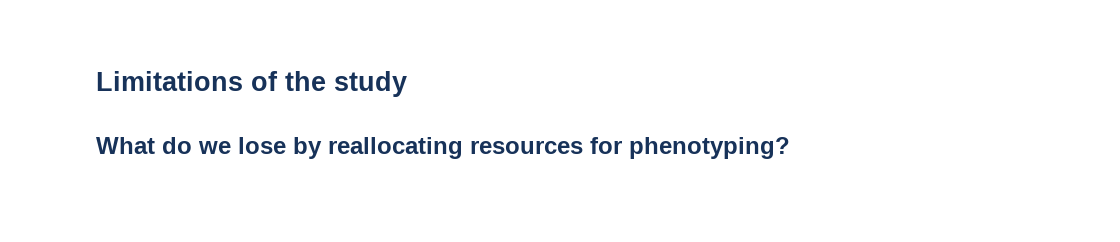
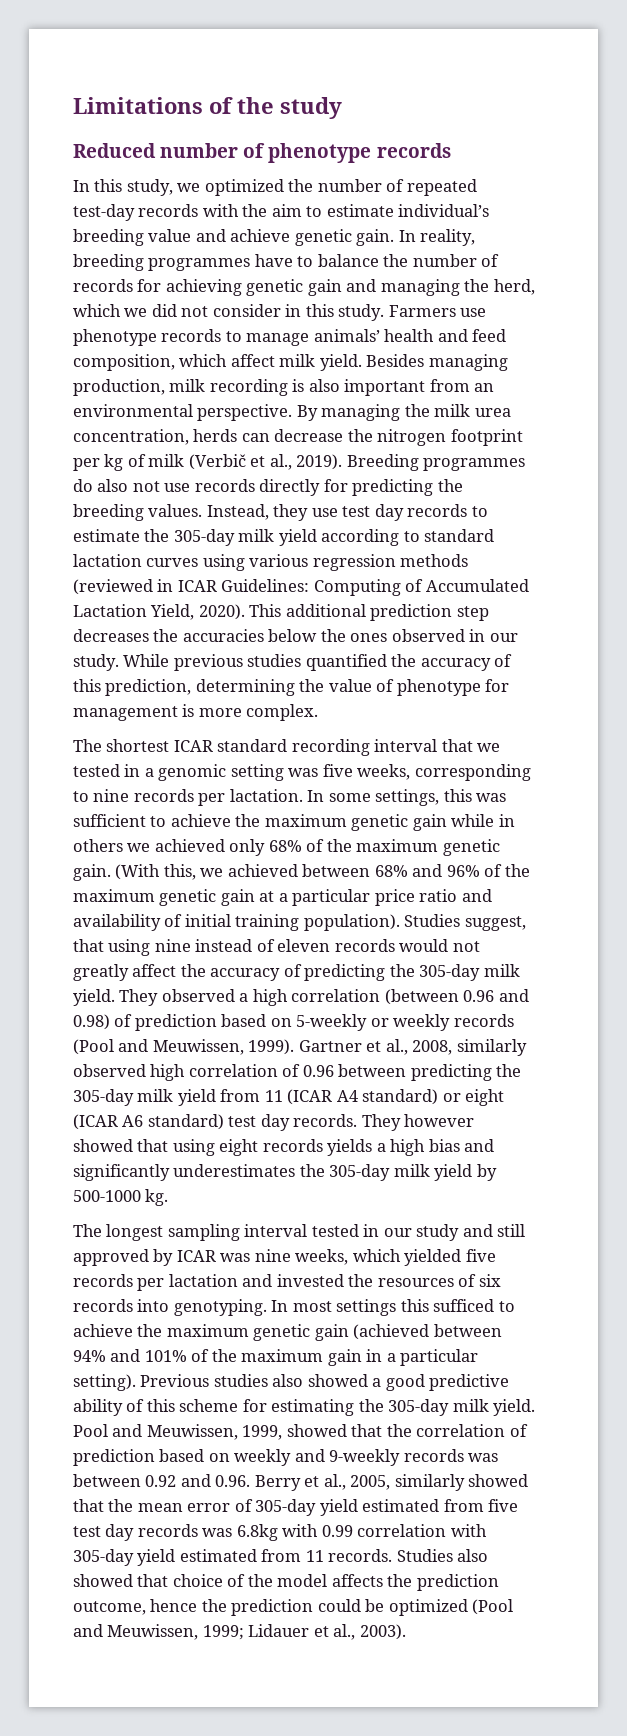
[96,137,790,159] What do we lose by reallocating resources for phenotyping? -> [73,143,451,163] [73,179,477,196] [73,204,490,221] [73,229,476,246] [73,254,500,271] [73,279,535,296] [73,304,487,321] [73,329,507,346] [73,354,508,371] [73,379,495,396] [73,404,511,421] [73,429,523,446] [73,454,526,471] [73,479,463,496] [73,504,488,521] [73,529,495,546] [73,554,469,571] [73,579,529,596] [73,604,489,621] [73,629,518,642] [73,654,513,671] [73,679,510,696] [73,704,319,721] [73,739,501,756] [73,764,531,781] [73,789,507,806] [73,814,515,831] [73,839,500,856] [73,864,530,881] [73,889,492,906] [73,914,526,931] [73,939,480,956] [73,964,520,981] [73,989,529,1006] [73,1014,514,1031] [73,1039,527,1056] [73,1064,522,1081] [73,1089,505,1106] [73,1114,475,1131] [73,1139,495,1156] [73,1164,497,1181] [73,1189,169,1206] [73,1224,526,1241] [73,1249,496,1266] [73,1274,501,1291] [73,1299,515,1316] [73,1324,502,1341] [73,1349,479,1366] [73,1374,510,1391] [73,1399,536,1416] [73,1424,528,1440] [73,1449,499,1466] [73,1474,529,1491] [73,1499,519,1516] [73,1524,487,1541] [73,1549,489,1566] [73,1574,499,1591] [73,1599,514,1616] [73,1624,406,1640] Reduced number of phenotype records // In this study, we optimized the number of repeated test-day records with the aim to estimate individual’s breeding value and achieve genetic gain. In reality, breeding programmes have to balance the number of records for achieving genetic gain and managing the herd, which we did not consider in this study. Farmers use phenotype records to manage animals’ health and feed composition, which affect milk yield. Besides managing production, milk recording is also important from an environmental perspective. By managing the milk urea concentration, herds can decrease the nitrogen footprint per kg of milk (Verbič et al., 2019). Breeding programmes do also not use records directly for predicting the breeding values. Instead, they use test day records to estimate the 305-day milk yield according to standard lactation curves using various regression methods (reviewed in ICAR Guidelines: Computing of Accumulated Lactation Yield, 2020). This additional prediction step decreases the accuracies below the ones observed in our study. While previous studies quantified the accuracy of this prediction, determining the value of phenotype for management is more complex. // The shortest ICAR standard recording interval that we tested in a genomic setting was five weeks, corresponding to nine records per lactation. In some settings, this was sufficient to achieve the maximum genetic gain while in others we achieved only 68% of the maximum genetic gain. (With this, we achieved between 68% and 96% of the maximum genetic gain at a particular price ratio and availability of initial training population). Studies suggest, that using nine instead of eleven records would not greatly affect the accuracy of predicting the 305-day milk yield. They observed a high correlation (between 0.96 and 0.98) of prediction based on 5-weekly or weekly records (Pool and Meuwissen, 1999). Gartner et al., 2008, similarly observed high correlation of 0.96 between predicting the 305-day milk yield from 11 (ICAR A4 standard) or eight (ICAR A6 standard) test day records. They however showed that using eight records yields a high bias and significantly underestimates the 305-day milk yield by 500-1000 kg. // The longest sampling interval tested in our study and still approved by ICAR was nine weeks, which yielded five records per lactation and invested the resources of six records into genotyping. In most settings this sufficed to achieve the maximum genetic gain (achieved between 94% and 101% of the maximum gain in a particular setting). Previous studies also showed a good predictive ability of this scheme for estimating the 305-day milk yield. Pool and Meuwissen, 1999, showed that the correlation of prediction based on weekly and 9-weekly records was between 0.92 and 0.96. Berry et al., 2005, similarly showed that the mean error of 305-day yield estimated from five test day records was 6.8kg with 0.99 correlation with 305-day yield estimated from 11 records. Studies also showed that choice of the model affects the prediction outcome, hence the prediction could be optimized (Pool and Meuwissen, 1999; Lidauer et al., 2003).

